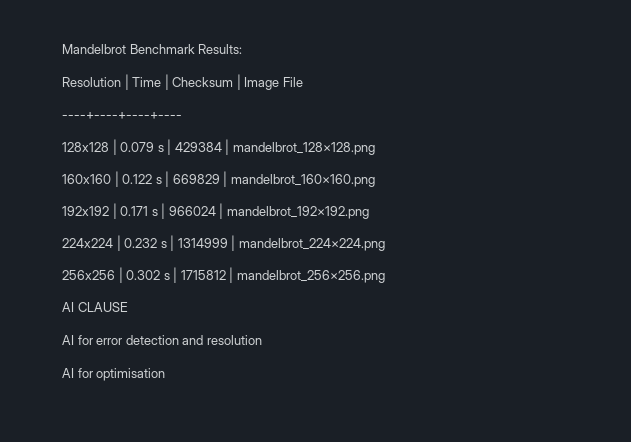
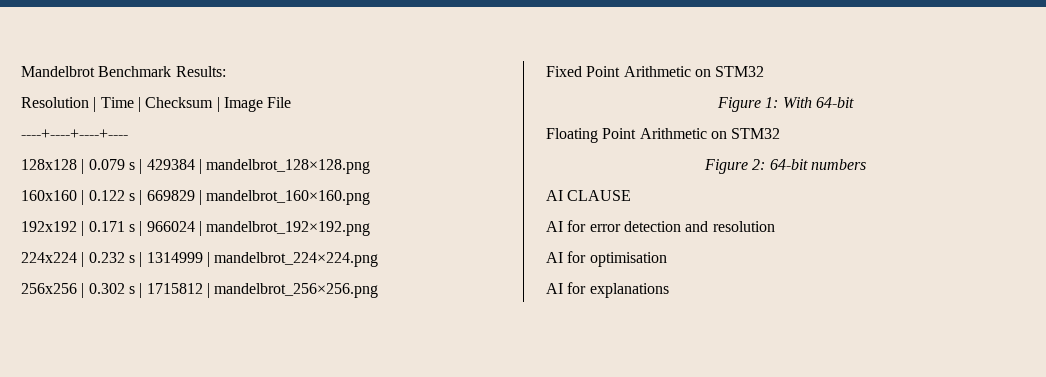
(385, 276) none -> [546,66,765,77] [717,97,854,112] [546,128,781,143] [704,159,866,174] // Fixed Point Arithmetic on STM32 // Figure 1: With 64-bit // Floating Point Arithmetic on STM32 // Figure 2: 64-bit numbers
(166, 374) none -> [546,282,669,298] // AI for explanations

